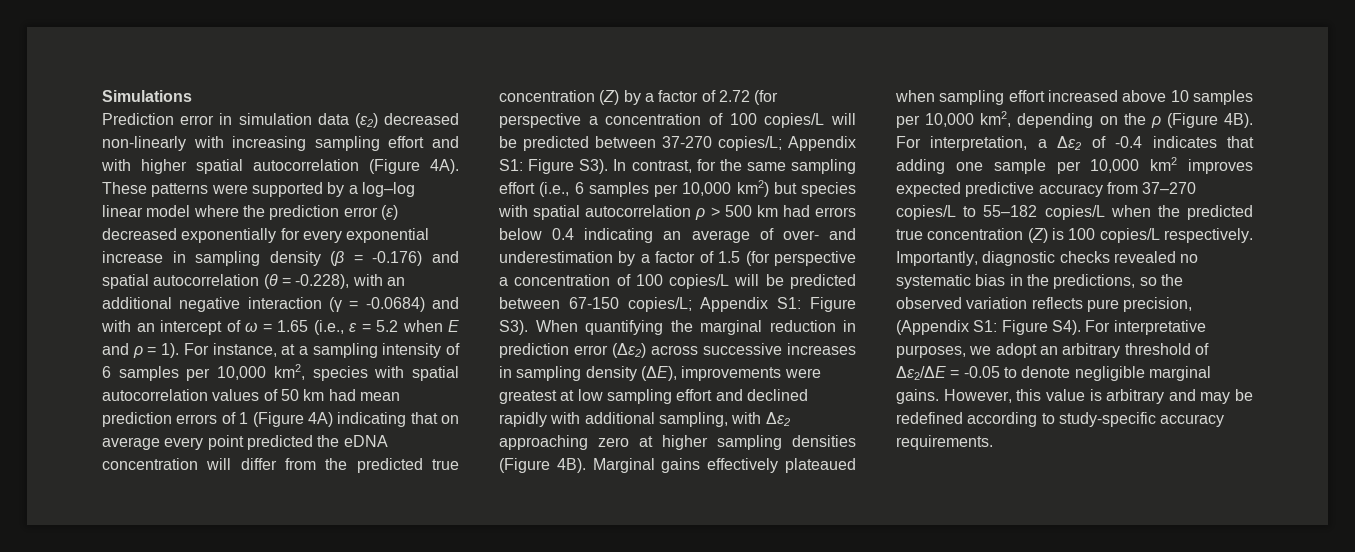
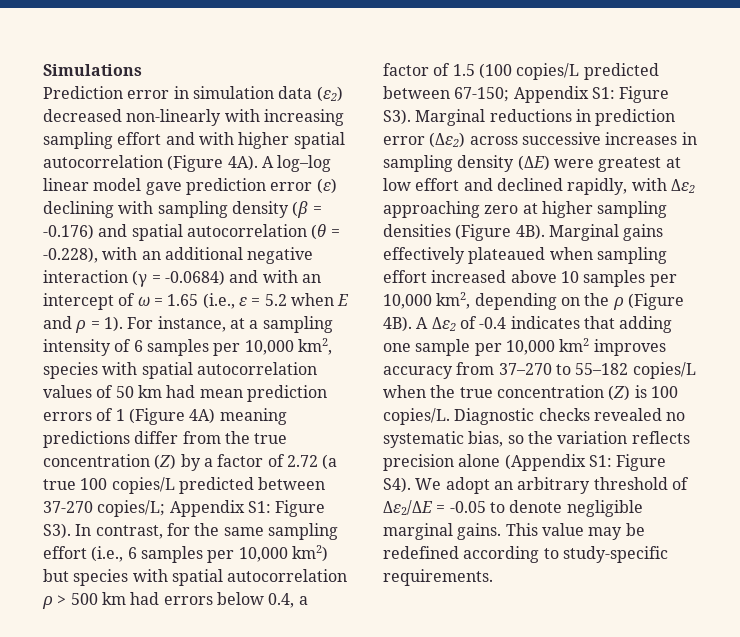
[102,182,358,197] These patterns were supported by a -> [261,156,274,168] A
[193,205,265,217] where the -> [145,182,182,195] gave
[102,228,430,243] [102,251,186,263] decreased exponentially for every exponential increase in -> [43,201,154,218] declining with
[337,412,459,427] [102,435,388,450] [102,458,232,470] indicating that on average every point predicted the eDNA concentration will -> [219,408,287,425] [43,431,130,448] meaning predictions
[356,458,423,473] predicted -> (250, 437) none
[754,90,779,105] [499,113,857,128] [499,136,517,148] (for perspective a concentration of 100 copies/L will be -> [322,454,338,470] [43,477,175,494] (a true 100 copies/L
[552,228,856,243] [499,251,856,266] [499,274,856,289] [499,297,856,312] [499,320,836,335] 0.4 indicating an average of over- and underestimation by a factor of 1.5 (for perspective a concentration of 100 copies/L will be predicted between 67-150 copies/L; Appendix S1: Figure S3). When quantifying the marginal reduction -> [268,593,308,608] [383,63,659,80] [383,86,670,103] [383,109,572,126] 0.4, a factor of 1.5 (100 copies/L predicted between 67-150; Appendix S1: Figure S3). Marginal reductions
[640,366,782,381] (ΔE), improvements -> [517,155,550,171] (ΔE)
[606,389,672,404] sampling -> (411, 184) none
[499,412,728,427] rapidly with additional sampling, -> [567,178,628,195] rapidly,
[896,136,1047,151] For interpretation, a -> [416,317,429,329] A
[896,182,1035,197] expected predictive -> (666, 347) none
[896,205,956,220] copies/L -> (552, 369) none
[1187,205,1253,220] predicted -> (456, 391) none
[1099,228,1253,243] [896,251,1199,266] [896,274,1136,289] copies/L respectively. Importantly, diagnostic checks revealed no systematic bias in the predictions, -> [383,408,686,425] [383,431,504,448] copies/L. Diagnostic checks revealed no systematic bias,
[896,297,962,309] observed -> (553, 437) none
[1086,297,1193,312] pure precision, -> [383,454,501,471] precision alone
[1085,320,1206,335] [896,345,992,358] For interpretative purposes, we -> [415,478,442,490] We
[943,389,1196,404] However, this value is arbitrary and -> [505,523,584,536] This value
[1160,414,1225,427] accuracy -> (668, 554) none

